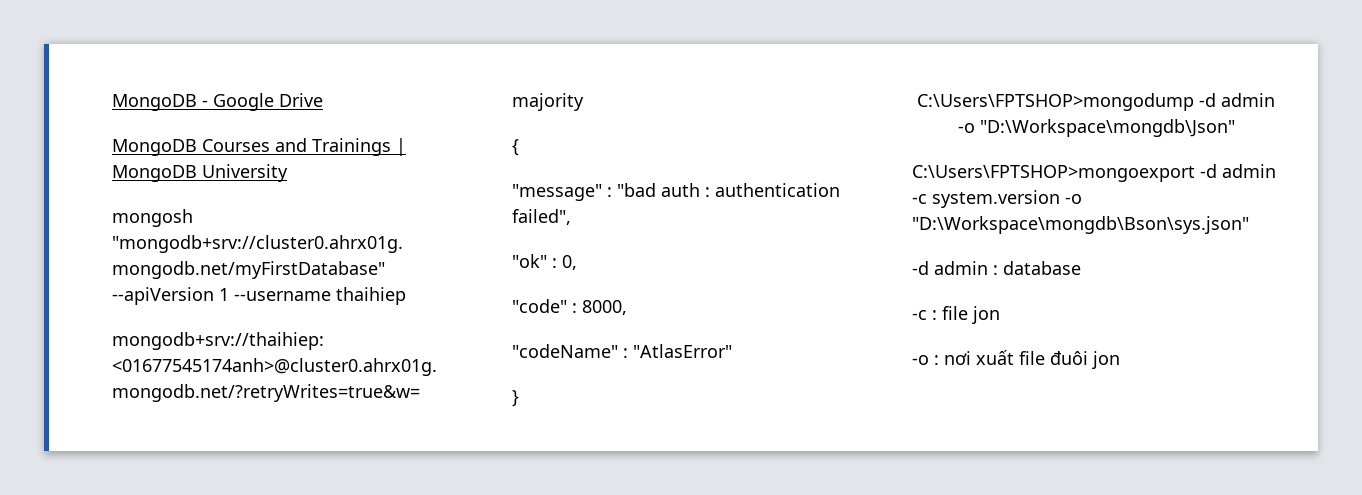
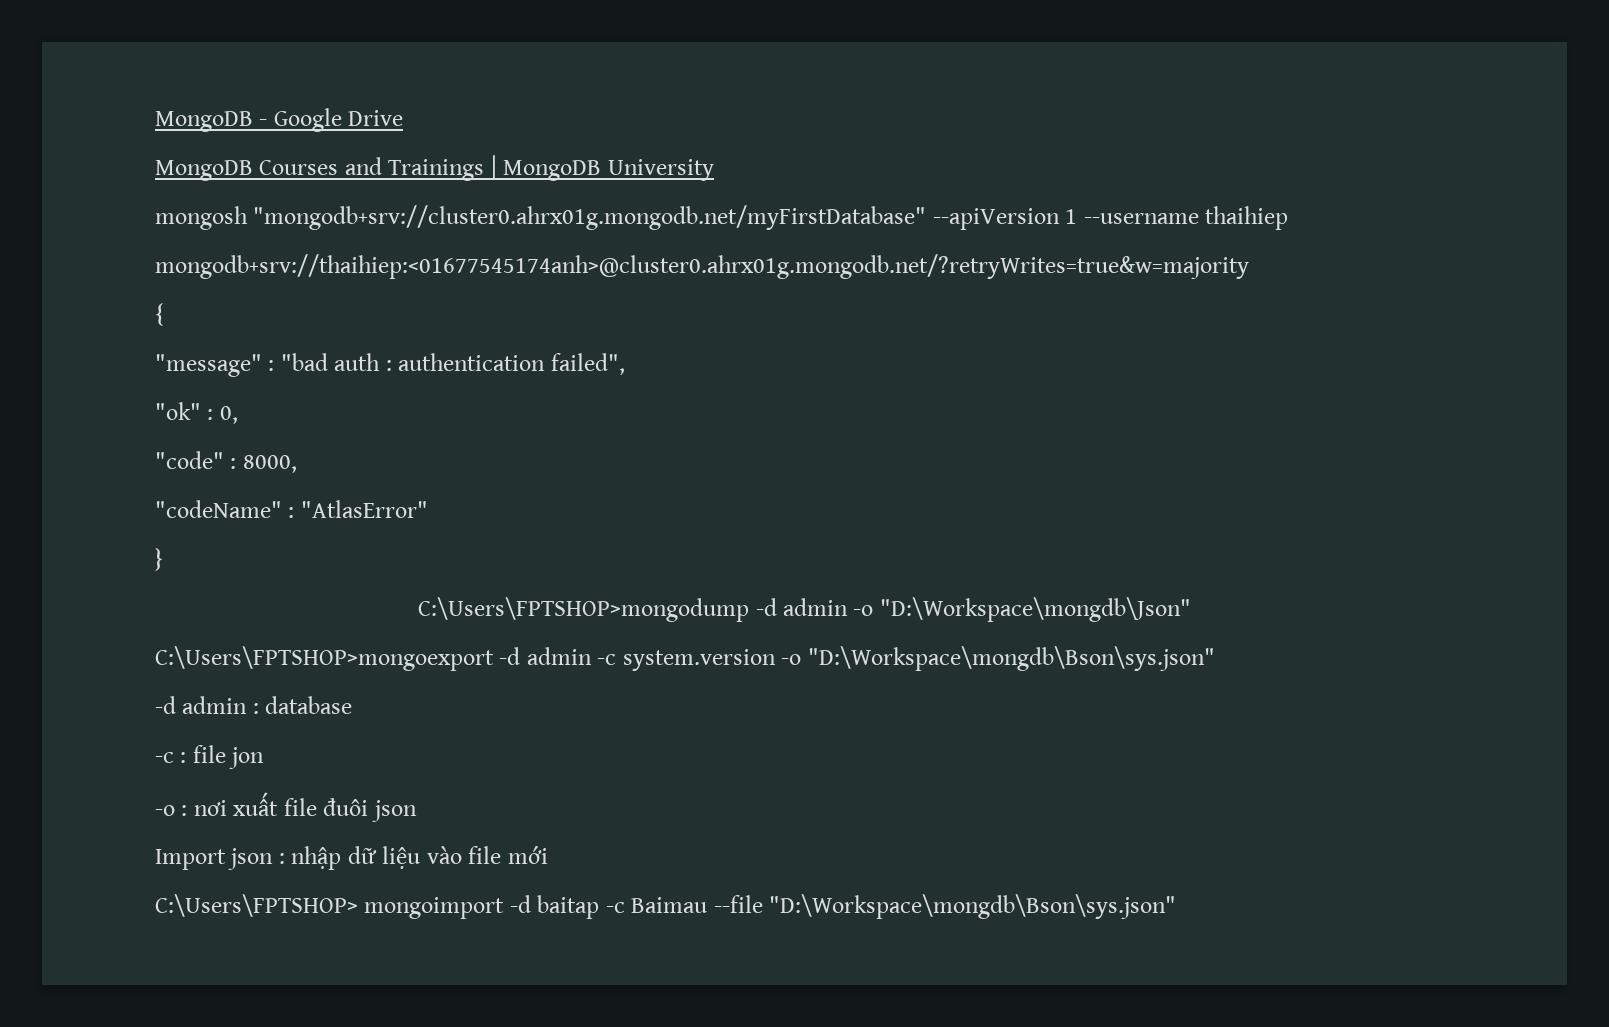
[1092,351,1120,369] jon -> [371,800,417,822] [155,846,548,870] [155,894,1177,919] json // Import json : nhập dữ liệu vào file mới // C:\Users\FPTSHOP> mongoimport -d baitap -c Baimau --file "D:\Workspace\mongdb\Bson\sys.json"

